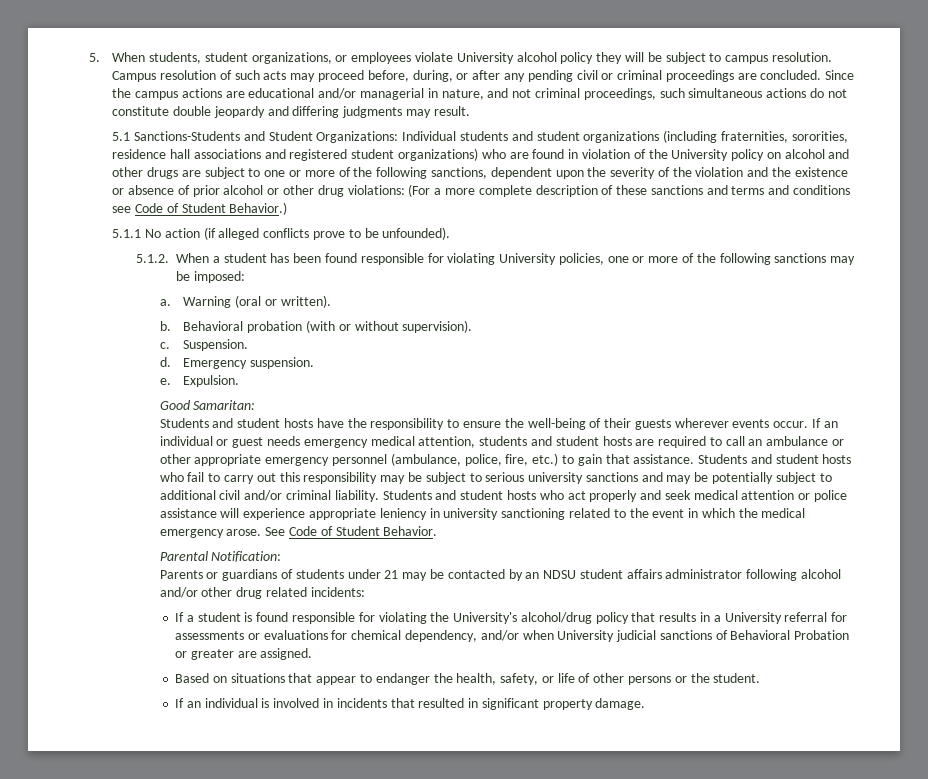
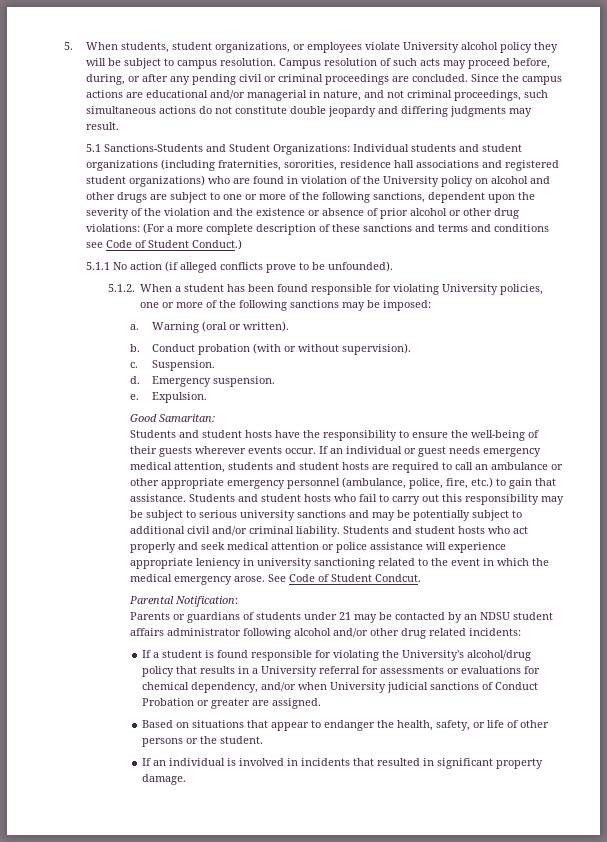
[229,202,288,215] Behavior.) -> [191,239,242,250] Conduct.)
[183,321,244,331] Behavioral -> [151,344,195,352] Conduct
[383,526,438,536] Behavior. -> [374,574,421,582] Condcut.
[730,630,791,640] Behavioral -> [495,682,539,690] Conduct

